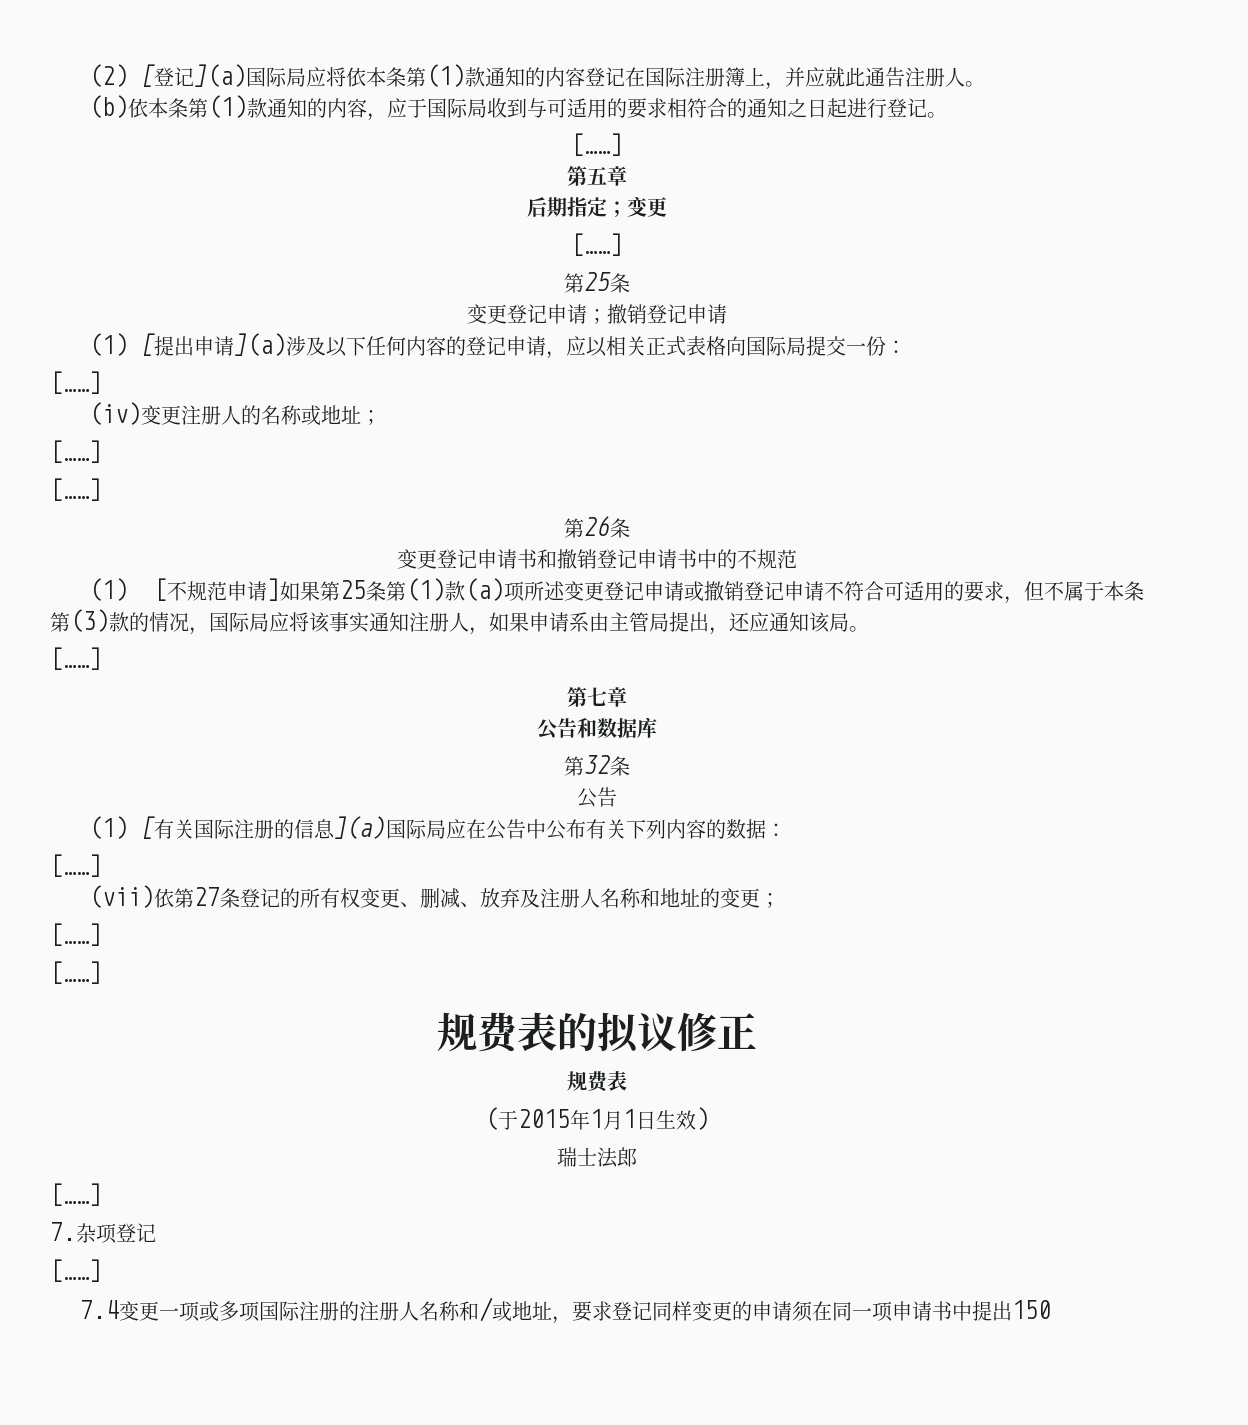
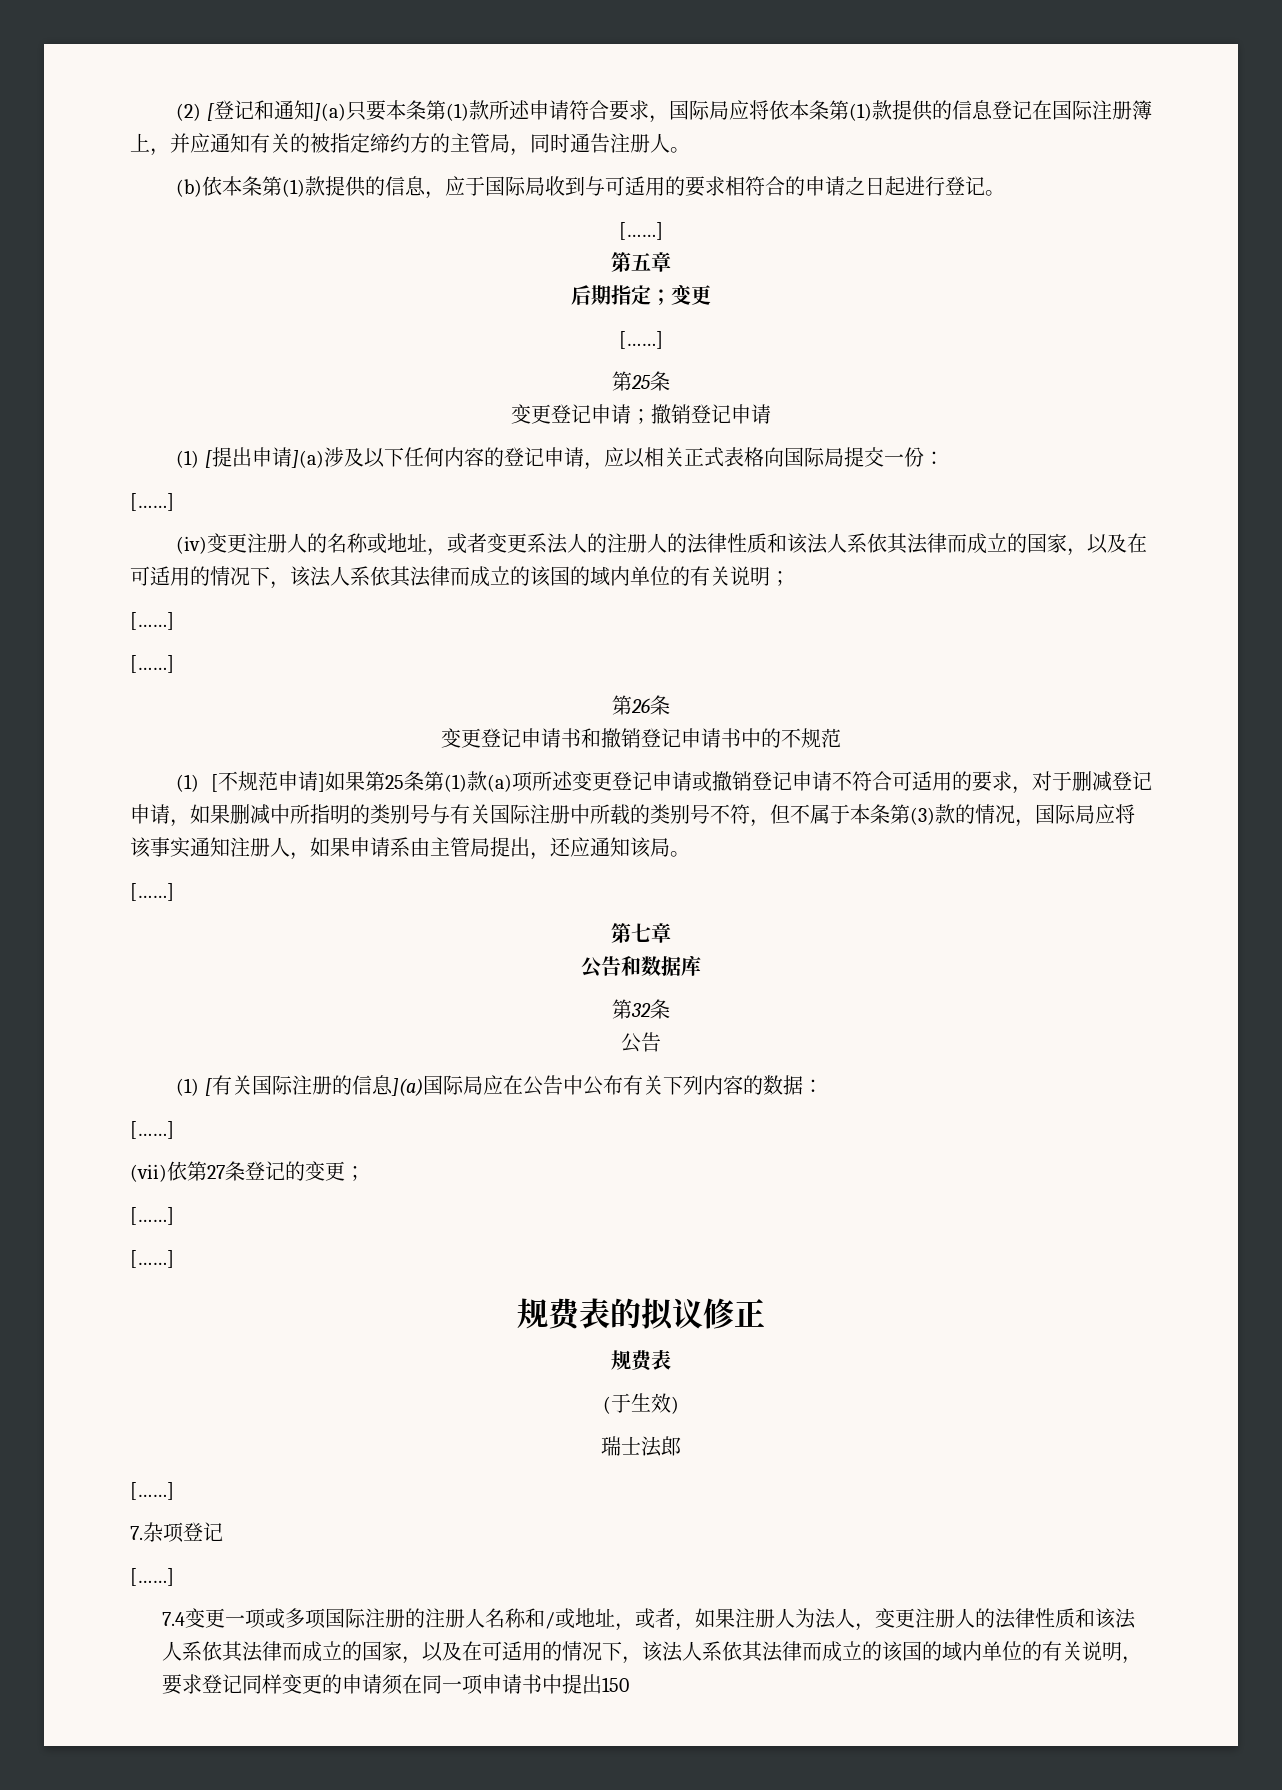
[193,64,246,87] ](a) -> [254,100,669,123] 和通知](a)只要本条第(1)款所述申请符合要求，
[484,67,585,87] 通知的内容 -> [892,100,993,121] 提供的信息
[824,67,865,87] 就此 -> [210,133,570,156] 通知有关的被指定缔约方的主管局，同时
[266,98,367,118] 通知的内容 -> [325,176,427,197] 提供的信息
[746,98,787,118] 通知 -> [805,176,846,196] 申请
(361, 414) none -> [427,533,1148,556] [130,566,770,589] ，或者变更系法人的注册人的法律性质和该法人系依其法律而成立的国家，以及在可适用的情况下，该法人系依其法律而成立的该国的域内单位的有关说明
(1024, 600) none -> [1032,771,1152,791] [130,804,770,827] 对于删减登记申请，如果删减中所指明的类别号与有关国际注册中所载的类别号不符，
[299,888,720,908] 所有权变更、删减、放弃及注册人名称和地址的 -> (305, 1171) none
[518,1109,656,1130] 2015年1月1日 -> (631, 1403) none
(572, 1320) none -> [634,1608,1136,1631] [161,1641,1142,1664] 或者，如果注册人为法人，变更注册人的法律性质和该法人系依其法律而成立的国家，以及在可适用的情况下，该法人系依其法律而成立的该国的域内单位的有关说明，

